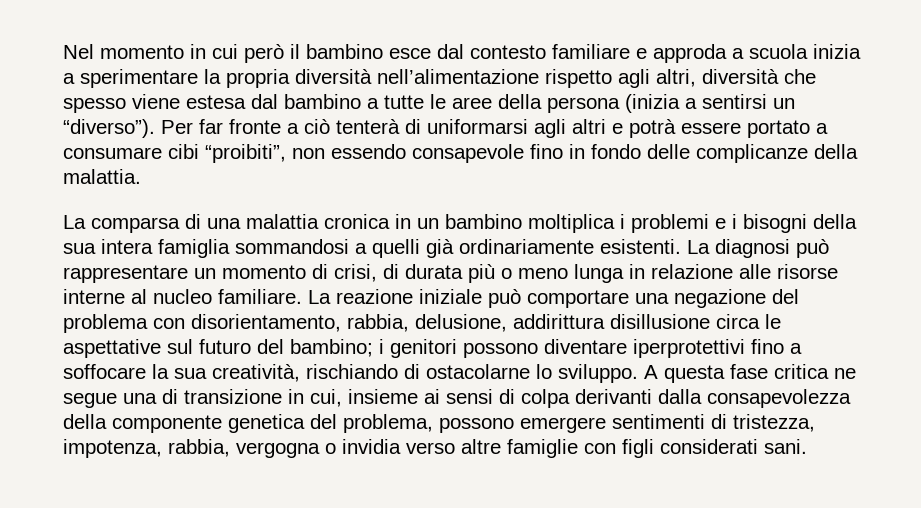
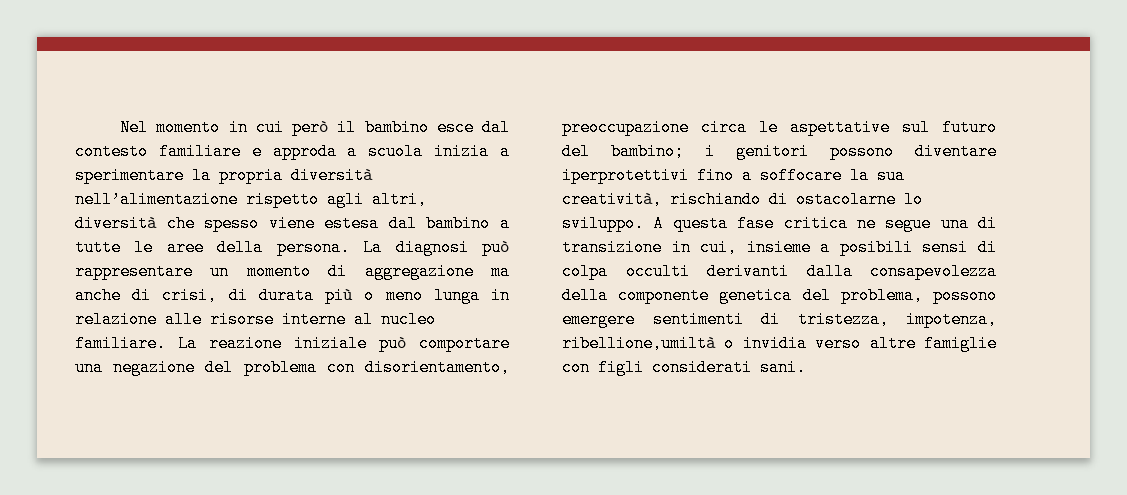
[547,94,795,113] [63,119,828,138] [63,144,858,163] [63,169,141,184] [63,214,857,233] [63,239,681,258] persona (inizia a sentirsi un “diverso”). Per far fronte a ciò tenterà di uniformarsi agli altri e potrà essere portato a consumare cibi “proibiti”, non essendo consapevole fino in fondo delle complicanze della malattia. // La comparsa di una malattia cronica in un bambino moltiplica i problemi e i bisogni della sua intera famiglia sommandosi a quelli già ordinariamente esistenti. -> [276,239,350,256] persona.
(328, 271) none -> [364,263,510,280] [75,287,152,304] aggregazione ma anche di
[347,314,710,332] rabbia, delusione, addirittura disillusione -> [562,119,689,136] preoccupazione
[424,389,440,404] ai -> [820,239,913,256] a posibili
(570, 398) none -> [625,263,690,280] occulti
[168,439,320,458] rabbia, vergogna -> [562,335,716,352] ribellione,umiltà

